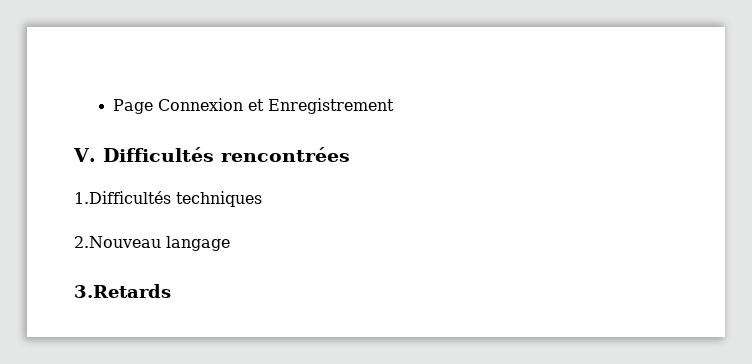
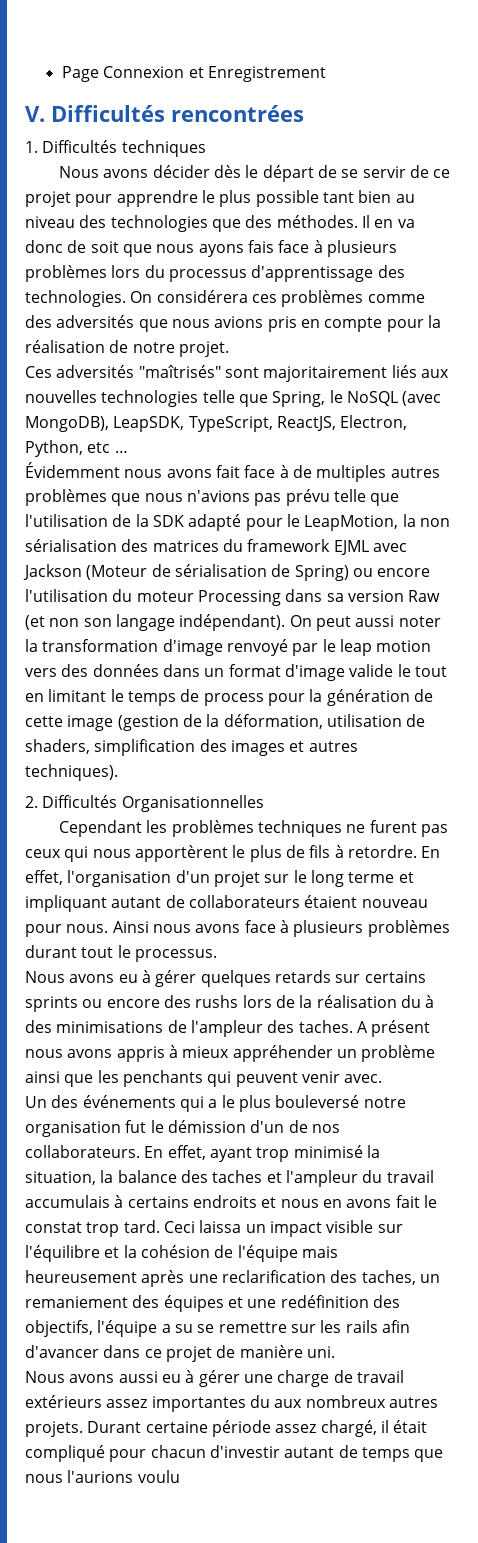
[74,191,171,204] 1.Difficultés -> [25,140,118,153] 1. Difficultés
[74,236,230,251] [74,284,171,298] 2.Nouveau langage // 3.Retards -> [59,165,451,182] [25,190,415,207] [25,215,415,232] [25,240,397,257] [25,265,405,282] [25,290,425,307] [25,315,441,332] [25,340,229,357] [25,365,449,382] [25,390,442,407] [25,415,408,432] [25,440,128,457] [25,462,440,482] [25,489,400,506] [25,514,450,531] [25,539,407,555] [23,564,431,581] [25,589,441,606] [25,614,441,631] [25,639,432,656] [25,664,447,681] [25,689,433,706] [25,714,426,731] [25,739,358,756] [25,764,118,781] [25,795,264,812] [59,820,448,837] [25,845,441,862] [25,870,414,887] [25,895,428,912] [25,920,450,937] [25,945,217,962] [25,970,426,987] [25,995,435,1012] [25,1020,431,1037] [25,1045,436,1062] [25,1070,383,1087] [25,1095,406,1112] [25,1120,340,1137] [25,1145,380,1162] [25,1170,434,1187] [25,1195,437,1208] [25,1220,403,1237] [25,1245,338,1262] [25,1270,440,1287] [25,1295,400,1312] [25,1320,410,1337] [25,1345,335,1362] [25,1370,404,1387] [25,1395,438,1412] [25,1420,428,1437] [25,1445,444,1462] [25,1470,180,1483] Nous avons décider dès le départ de se servir de ce projet pour apprendre le plus possible tant bien au niveau des technologies que des méthodes. Il en va donc de soit que nous ayons fais face à plusieurs problèmes lors du processus d'apprentissage des technologies. On considérera ces problèmes comme des adversités que nous avions pris en compte pour la réalisation de notre projet. // Ces adversités "maîtrisés" sont majoritairement liés aux nouvelles technologies telle que Spring, le NoSQL (avec MongoDB), LeapSDK, TypeScript, ReactJS, Electron, Python, etc … // Évidemment nous avons fait face à de multiples autres problèmes que nous n'avions pas prévu telle que l'utilisation de la SDK adapté pour le LeapMotion, la non sérialisation des matrices du framework EJML avec Jackson (Moteur de sérialisation de Spring) ou encore l'utilisation du moteur Processing dans sa version Raw (et non son langage indépendant). On peut aussi noter la transformation d'image renvoyé par le leap motion vers des données dans un format d'image valide le tout en limitant le temps de process pour la génération de cette image (gestion de la déformation, utilisation de shaders, simplification des images et autres techniques). // 2. Difficultés Organisationnelles // Cependant les problèmes techniques ne furent pas ceux qui nous apportèrent le plus de fils à retordre. En effet, l'organisation d'un projet sur le long terme et impliquant autant de collaborateurs étaient nouveau pour nous. Ainsi nous avons face à plusieurs problèmes durant tout le processus. // Nous avons eu à gérer quelques retards sur certains sprints ou encore des rushs lors de la réalisation du à des minimisations de l'ampleur des taches. A présent nous avons appris à mieux appréhender un problème ainsi que les penchants qui peuvent venir avec. // Un des événements qui a le plus bouleversé notre organisation fut le démission d'un de nos collaborateurs. En effet, ayant trop minimisé la situation, la balance des taches et l'ampleur du travail accumulais à certains endroits et nous en avons fait le constat trop tard. Ceci laissa un impact visible sur l'équilibre et la cohésion de l'équipe mais heureusement après une reclarification des taches, un remaniement des équipes et une redéfinition des objectifs, l'équipe a su se remettre sur les rails afin d'avancer dans ce projet de manière uni. // Nous avons aussi eu à gérer une charge de travail extérieurs assez importantes du aux nombreux autres projets. Durant certaine période assez chargé, il était compliqué pour chacun d'investir autant de temps que nous l'aurions voulu

